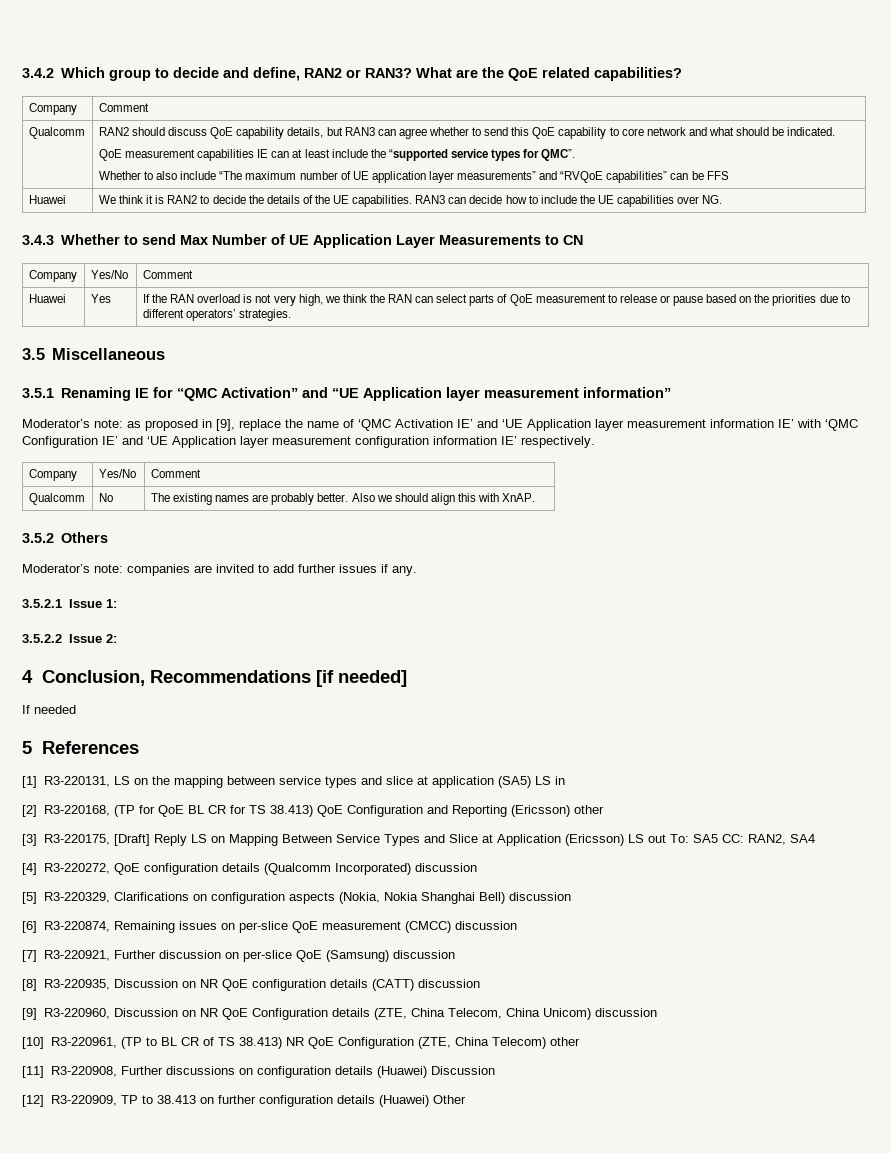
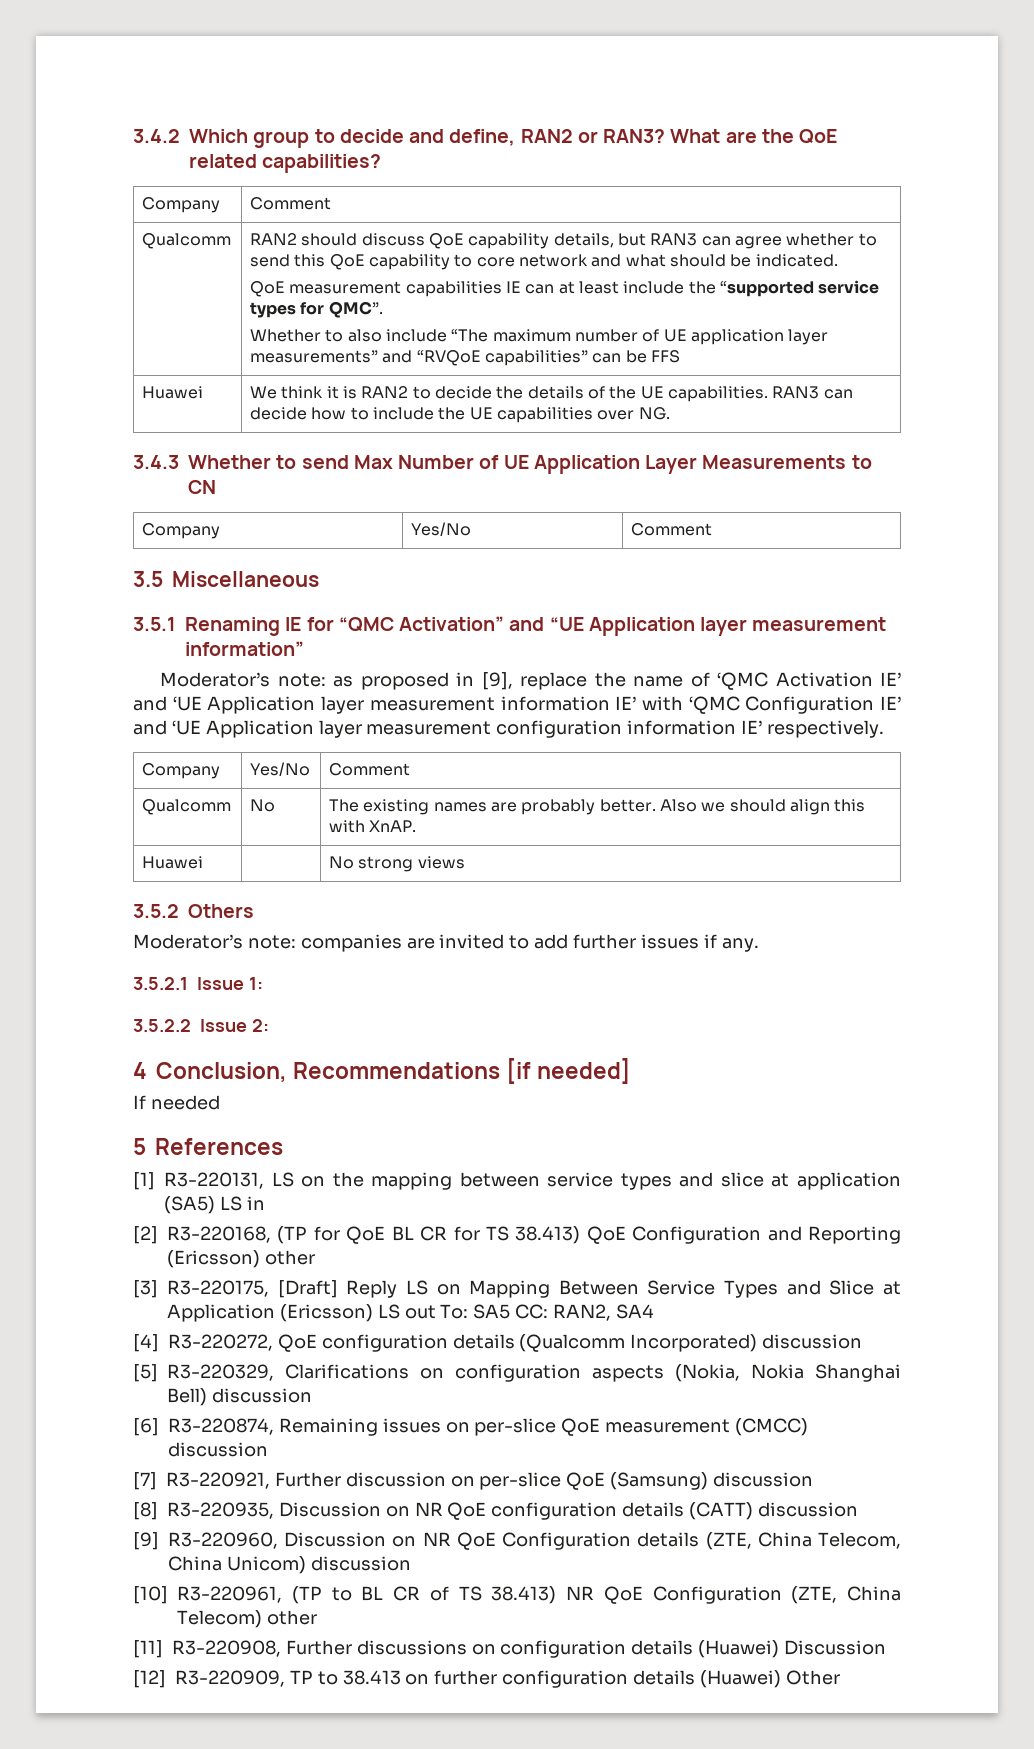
[28,294,66,303] [90,294,111,303] [142,294,850,306] [142,309,292,321] // Huawei | Yes | If the RAN overload is not very high, we think the RAN can select parts of QoE measurement to release or pause based on the priorities due to different operators’ strategies. -> (713, 529) none
(536, 497) none -> [142,856,204,869] [329,856,465,872] // Huawei | | No strong views

